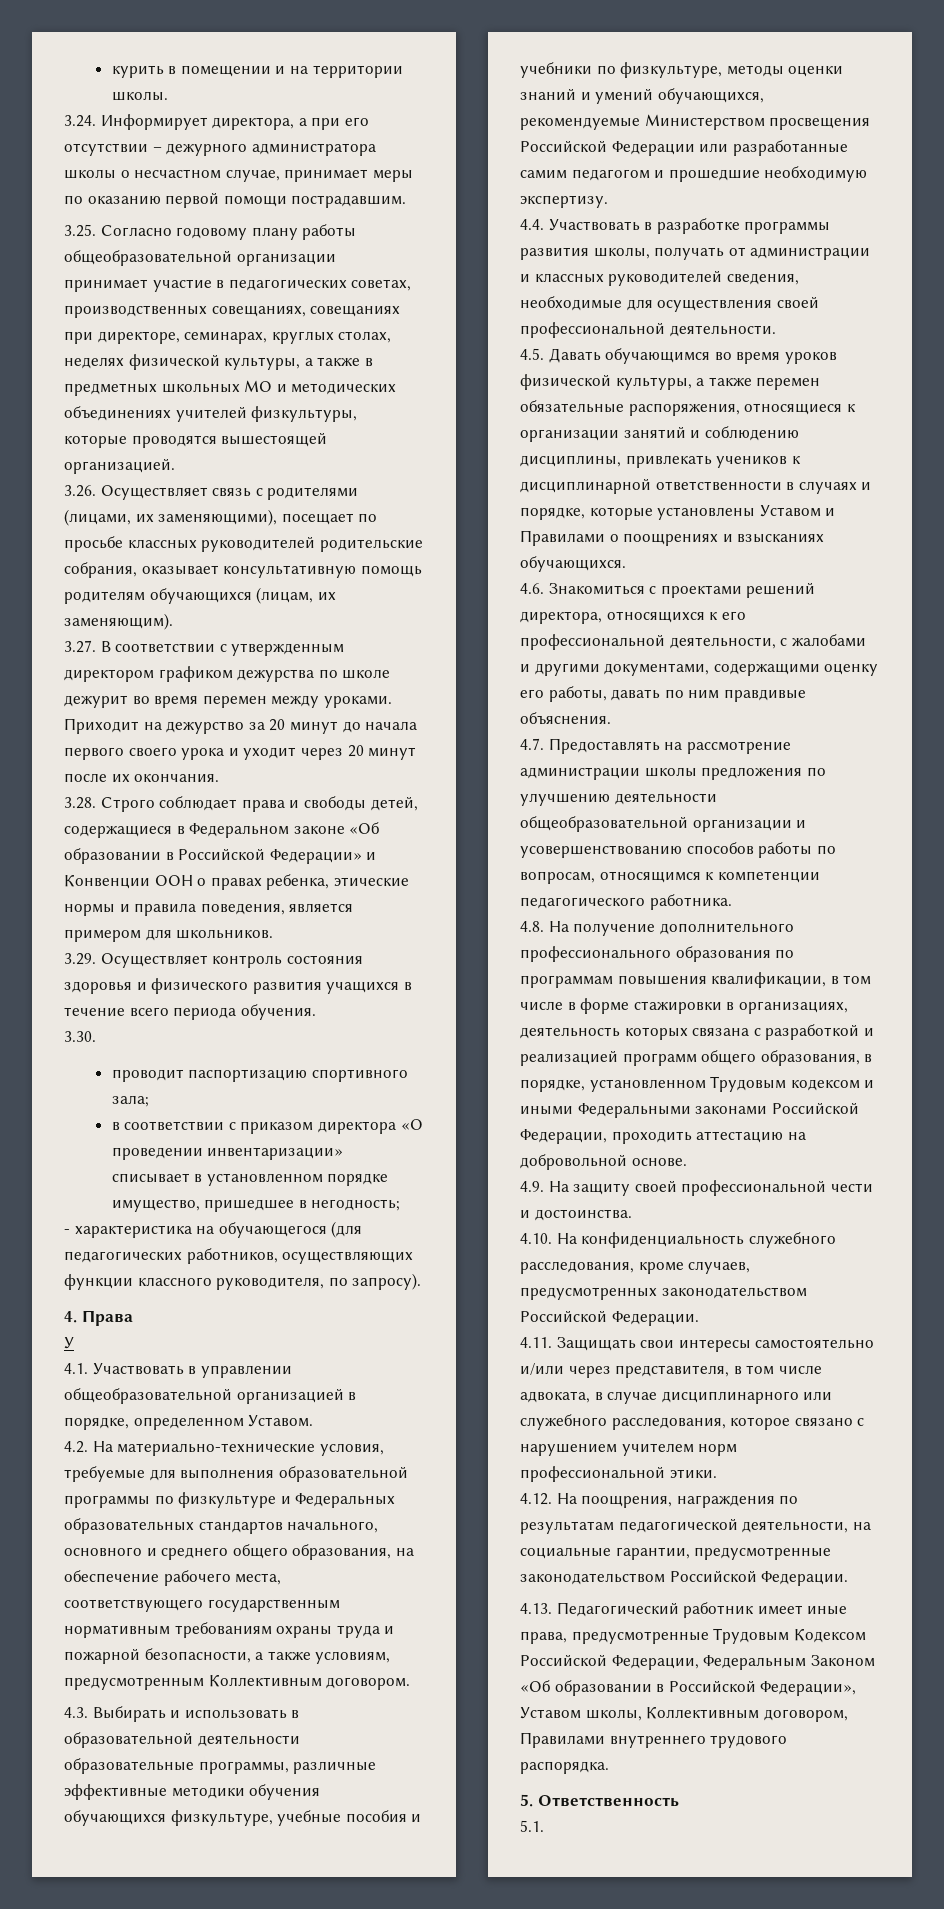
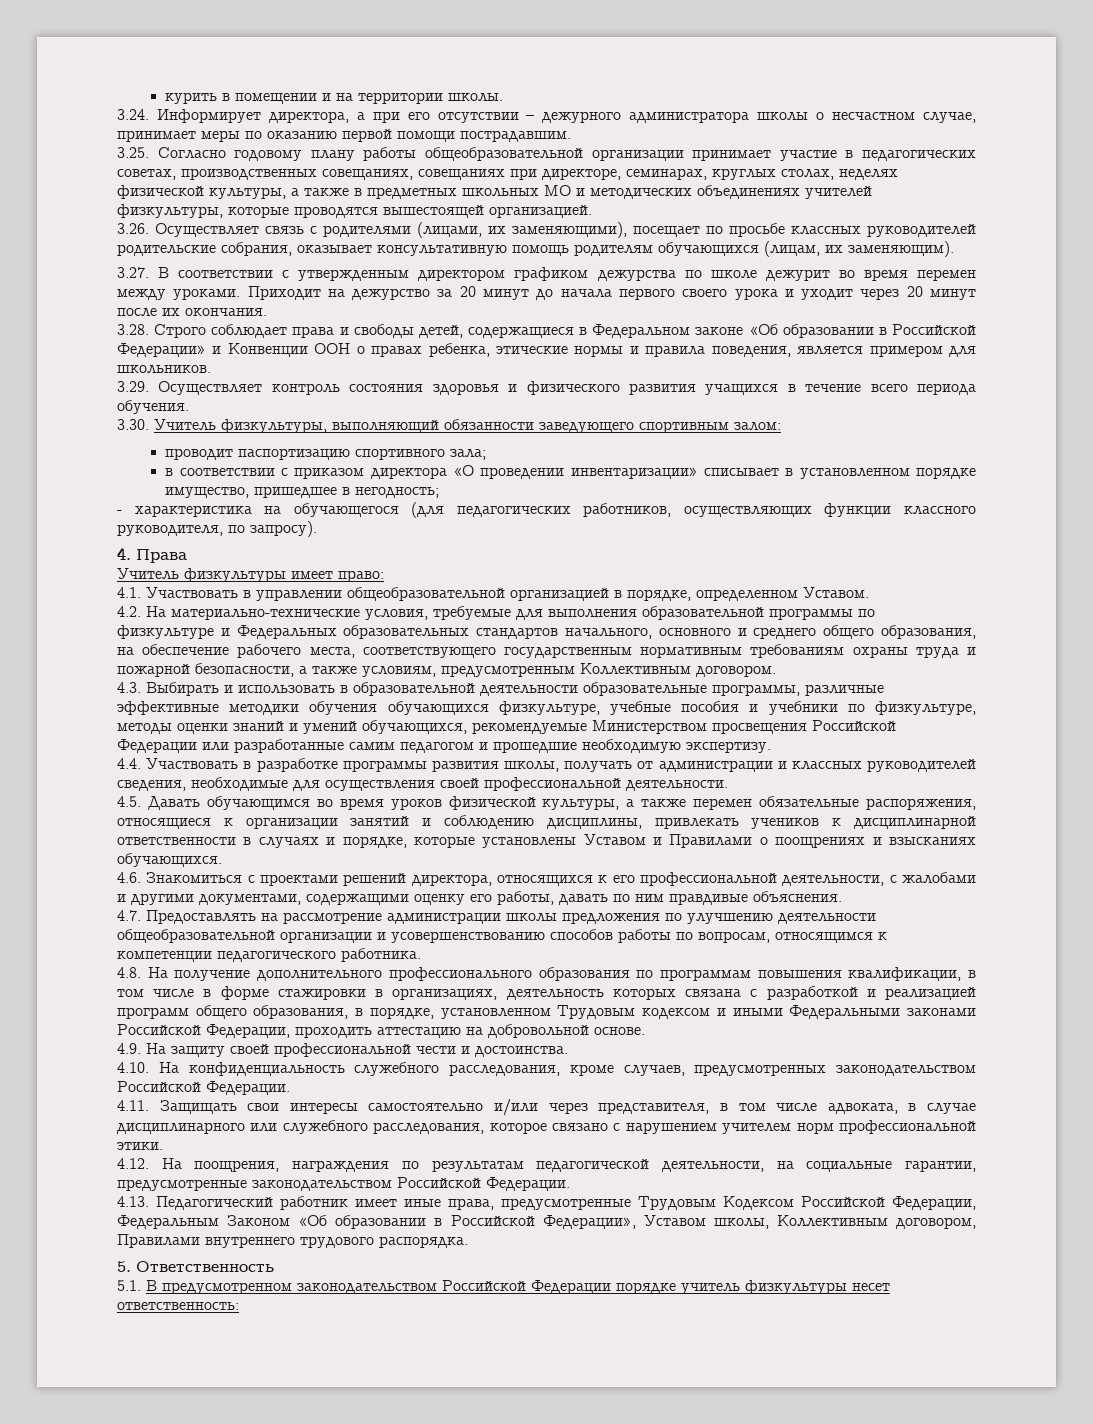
(96, 1036) none -> [154,419,781,433] Учитель физкультуры, выполняющий обязанности заведующего спортивным залом:
[64,1337,74,1349] У -> [117,568,384,582] Учитель физкультуры имеет право:
(544, 1826) none -> [146,1280,890,1294] [117,1302,239,1310] В предусмотренном законодательством Российской Федерации порядке учитель физкультуры несет ответственность:

